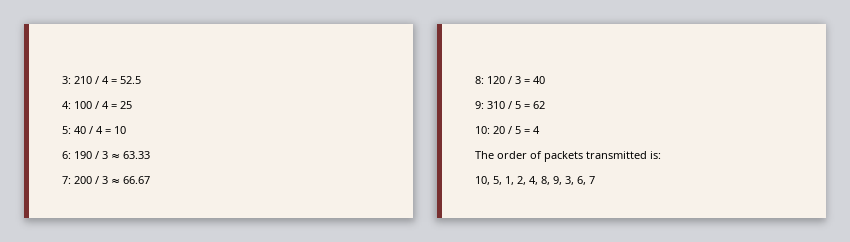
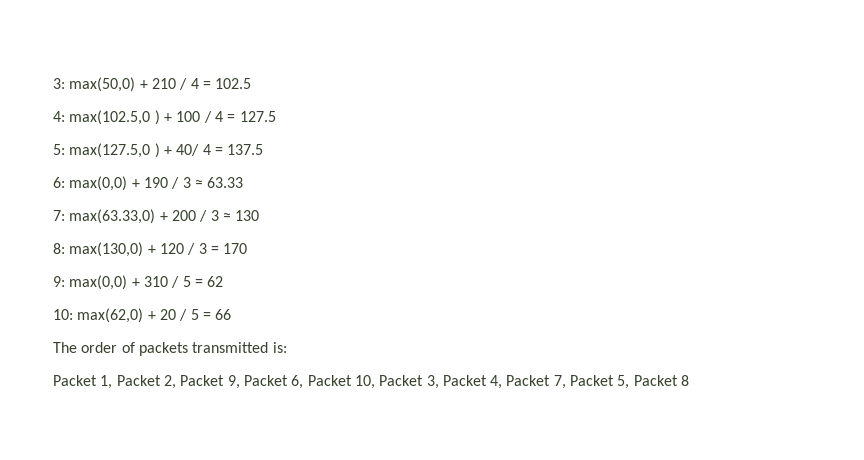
(71, 80) none -> [69,77,148,92] max(50,0) +
[120,76,141,84] 52.5 -> [215,78,252,89] 102.5
(71, 105) none -> [69,110,172,125] max(102.5,0 ) +
[120,101,132,109] 25 -> [239,111,276,122] 127.5
[74,126,126,134] 40 / 4 = 10 -> [69,143,264,158] max(127.5,0 ) + 40/ 4 = 137.5
(71, 155) none -> [69,176,140,191] max(0,0) +
(71, 180) none -> [69,209,168,224] max(63.33,0) +
[123,176,150,184] 66.67 -> [235,210,260,221] 130
(484, 80) none -> [69,242,156,257] max(130,0) +
[533,76,545,84] 40 -> [223,243,248,254] 170
(484, 105) none -> [69,275,140,290] max(0,0) +
(490, 130) none -> [77,308,156,323] max(62,0) +
[533,126,540,134] 4 -> [215,309,232,320] 66
[475,176,595,185] 10, 5, 1, 2, 4, 8, 9, 3, 6, 7 -> [53,375,690,389] Packet 1, Packet 2, Packet 9, Packet 6, Packet 10, Packet 3, Packet 4, Packet 7, Packet 5, Packet 8

